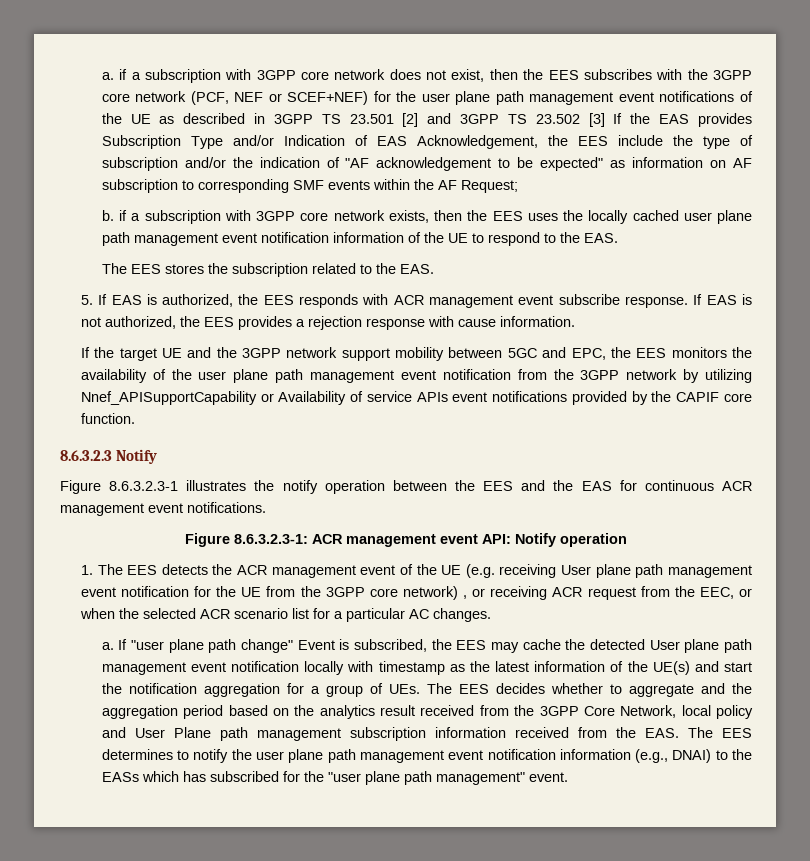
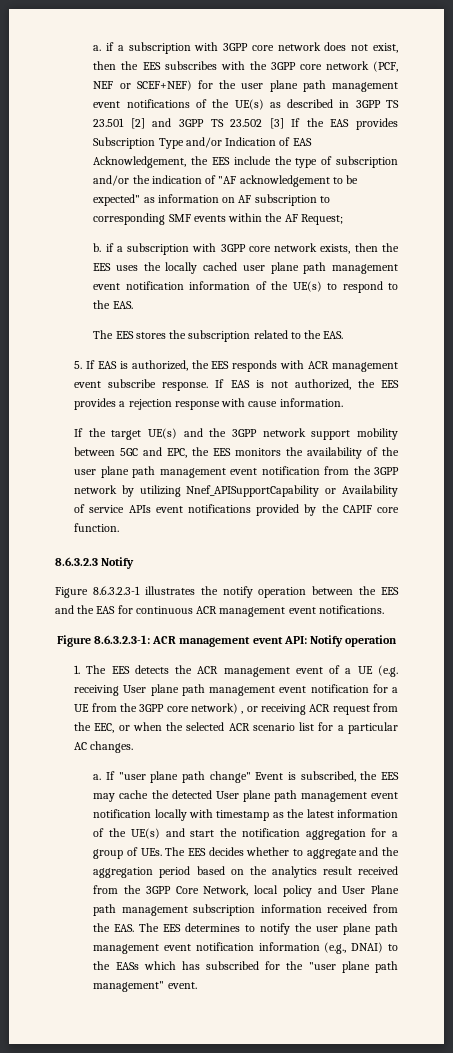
[130,114,151,124] UE -> [234,99,264,110] UE(s)
[447,233,468,243] UE -> [292,281,322,292] UE(s)
[161,348,182,358] UE -> [148,428,178,439] UE(s)
[416,564,437,575] the -> [345,668,352,674] a
[216,586,237,597] the -> [392,687,398,693] a

